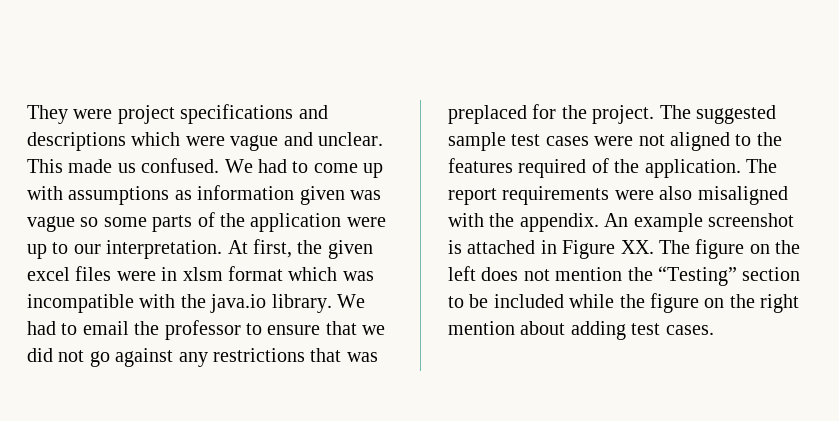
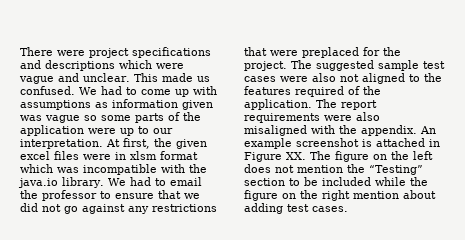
[27,105,68,124] They -> [20,47,53,56] There
[346,352,378,362] was -> [270,50,298,56] were
(634, 141) none -> [312,73,336,82] also

